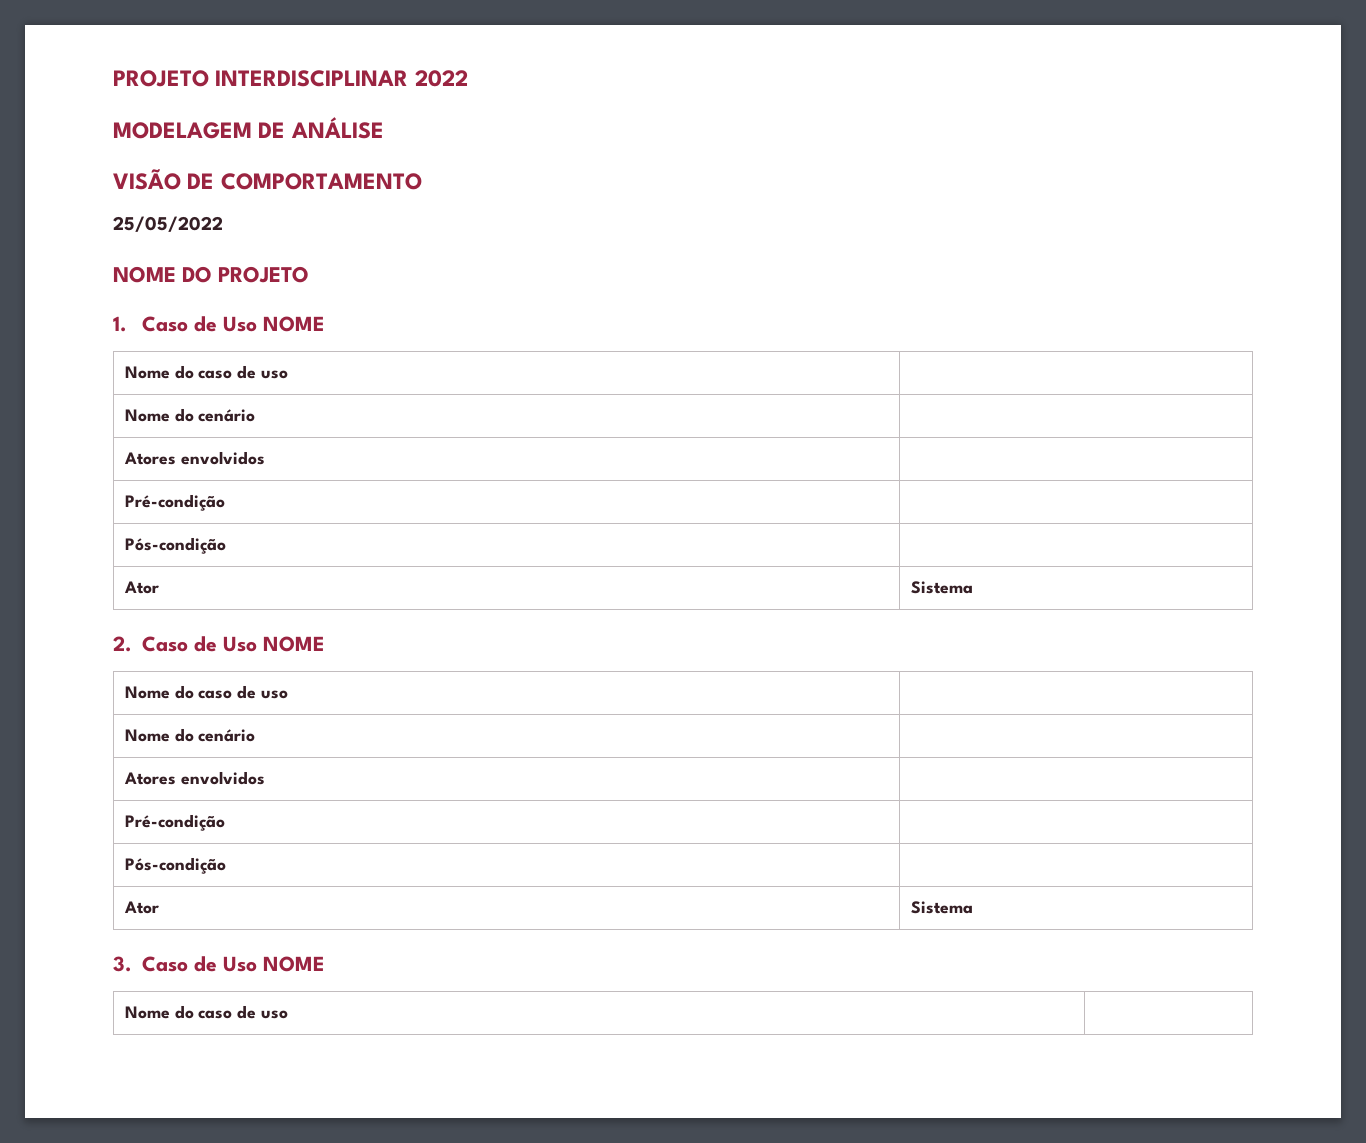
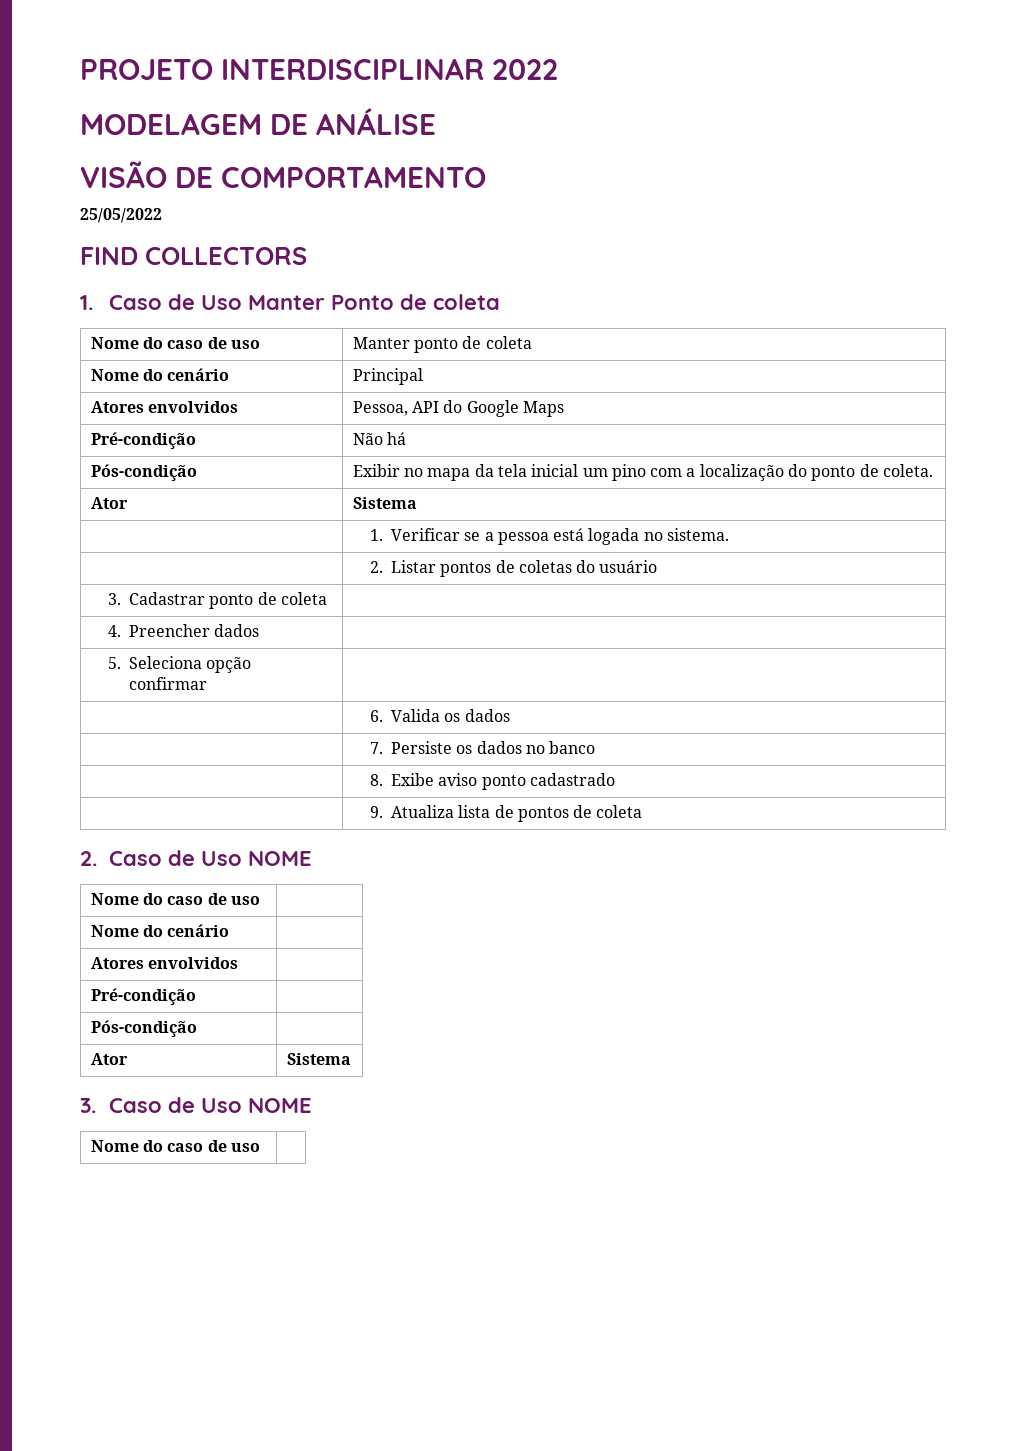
[113,266,310,283] [113,316,127,332] NOME DO PROJETO // 1. -> [80,247,307,265] [80,294,500,310] [90,337,260,349] [352,336,532,353] [90,368,230,381] [352,368,423,385] [90,401,238,413] [352,400,564,417] [90,432,196,450] [352,432,406,445] [90,464,197,482] [352,464,934,481] [90,497,128,509] [352,497,417,509] [369,528,730,545] [369,560,658,577] [107,592,327,609] [107,624,260,637] [107,656,252,673] [128,677,207,690] [369,709,510,722] [369,741,596,754] [369,773,615,790] [369,805,643,822] [80,851,97,866] FIND COLLECTORS // 1. Caso de Uso Manter Ponto de coleta // Nome do caso de uso | Manter ponto de coleta // Nome do cenário | Principal // Atores envolvidos | Pessoa, API do Google Maps // Pré-condição | Não há // Pós-condição | Exibir no mapa da tela inicial um pino com a localização do ponto de coleta. // Ator | Sistema // | 1. Verificar se a pessoa está logada no sistema. // | 2. Listar pontos de coletas do usuário // 3. Cadastrar ponto de coleta | // 4. Preencher dados | // 5. Seleciona opção confirmar | // | 6. Valida os dados // | 7. Persiste os dados no banco // | 8. Exibe aviso ponto cadastrado // | 9. Atualiza lista de pontos de coleta // 2.
[113,636,325,652] [124,685,288,699] [124,728,256,742] [123,771,265,785] [124,814,225,831] [124,857,226,874] [123,901,159,914] [910,901,973,914] [113,956,325,972] [124,1005,288,1019] 2. Caso de Uso NOME // Nome do caso de uso | // Nome do cenário | // Atores envolvidos | // Pré-condição | // Pós-condição | // Ator | Sistema // 3. Caso de Uso NOME // Nome do caso de uso | -> [80,1097,312,1113] [90,1140,260,1152] 3. Caso de Uso NOME // Nome do caso de uso |

